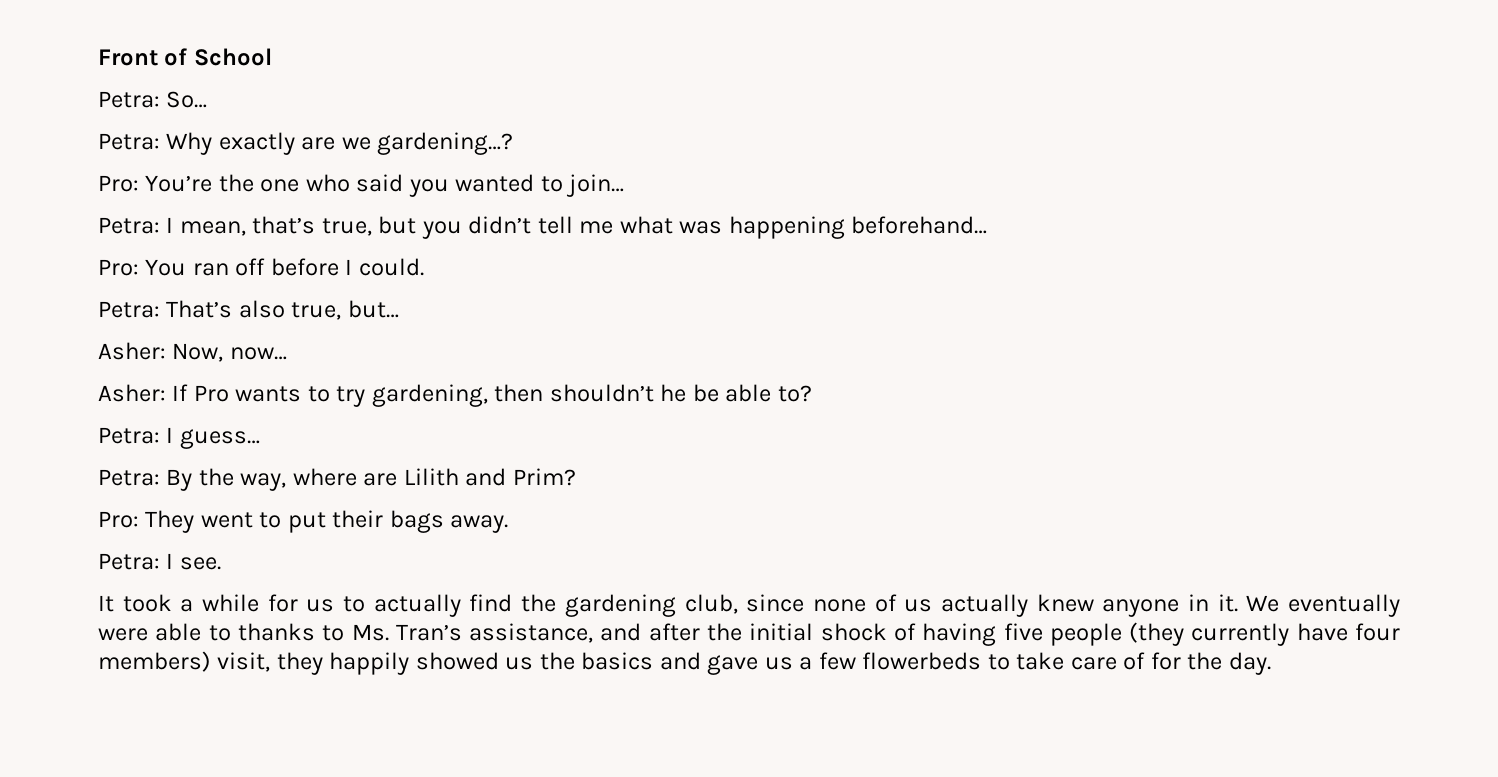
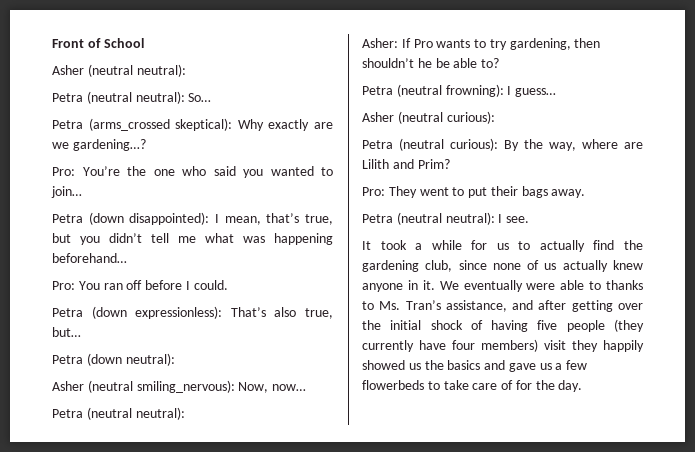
[98,91,208,108] [98,133,160,150] Petra: So… // Petra: -> [52,64,186,77] [52,91,212,104] [52,118,233,131] Asher (neutral neutral): // Petra (neutral neutral): So… // Petra (arms_crossed skeptical):
[98,217,160,234] Petra: -> [52,212,210,225] Petra (down disappointed):
[98,301,160,318] Petra: -> [52,306,223,319] Petra (down expressionless):
[98,342,166,360] Asher: -> [52,353,175,366] [52,380,235,393] Petra (down neutral): // Asher (neutral smiling_nervous):
(287, 353) none -> [52,407,185,420] // Petra (neutral neutral):
[98,427,160,444] Petra: -> [362,84,504,97] Petra (neutral frowning):
[98,469,160,486] Petra: -> [362,111,495,124] [362,138,498,151] Asher (neutral curious): // Petra (neutral curious):
[98,553,160,570] Petra: -> [362,212,495,225] Petra (neutral neutral):
(700, 632) none -> [571,300,643,312] getting over
[217,652,271,672] visit, -> [544,340,566,350] visit

